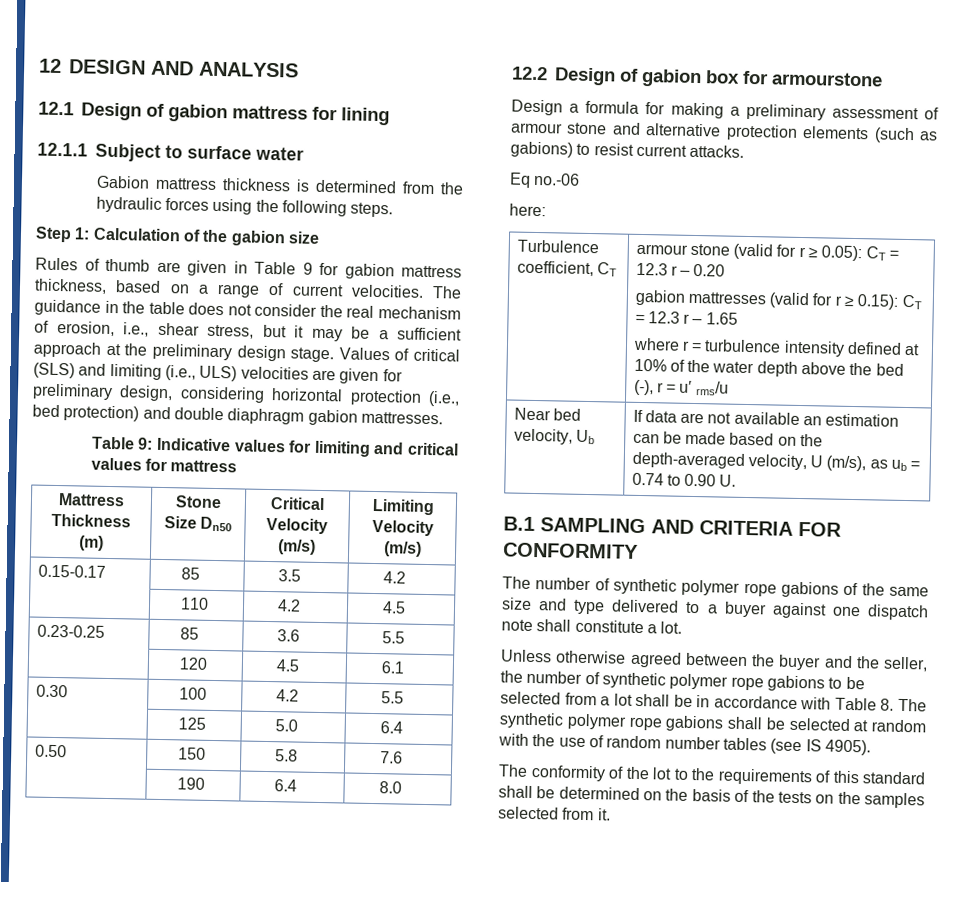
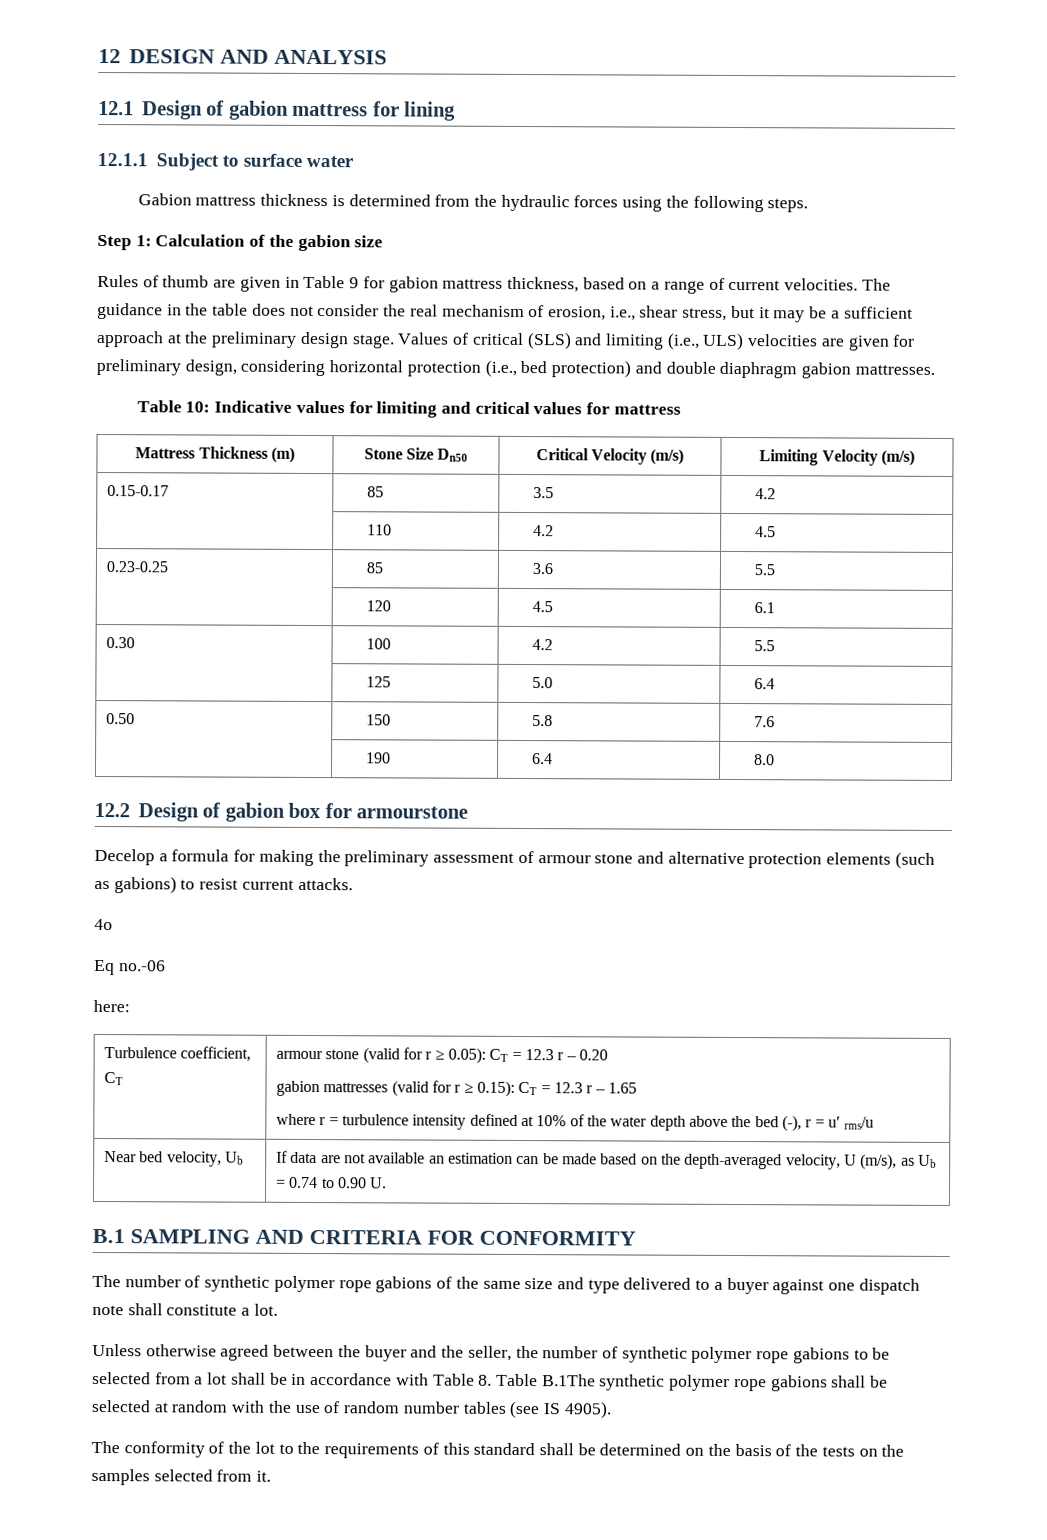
[137,437,154,450] 9: -> [185,401,211,413] 10:
[511,99,563,116] Design -> [94,848,155,866] Decelop
[729,106,740,116] a -> [317,850,341,863] the
(745, 151) none -> [94,918,113,931] // 4o
[891,459,908,472] ub -> [917,1154,937,1168] Ub
[898,698,928,712] The -> [495,1373,596,1387] Table B.1The

